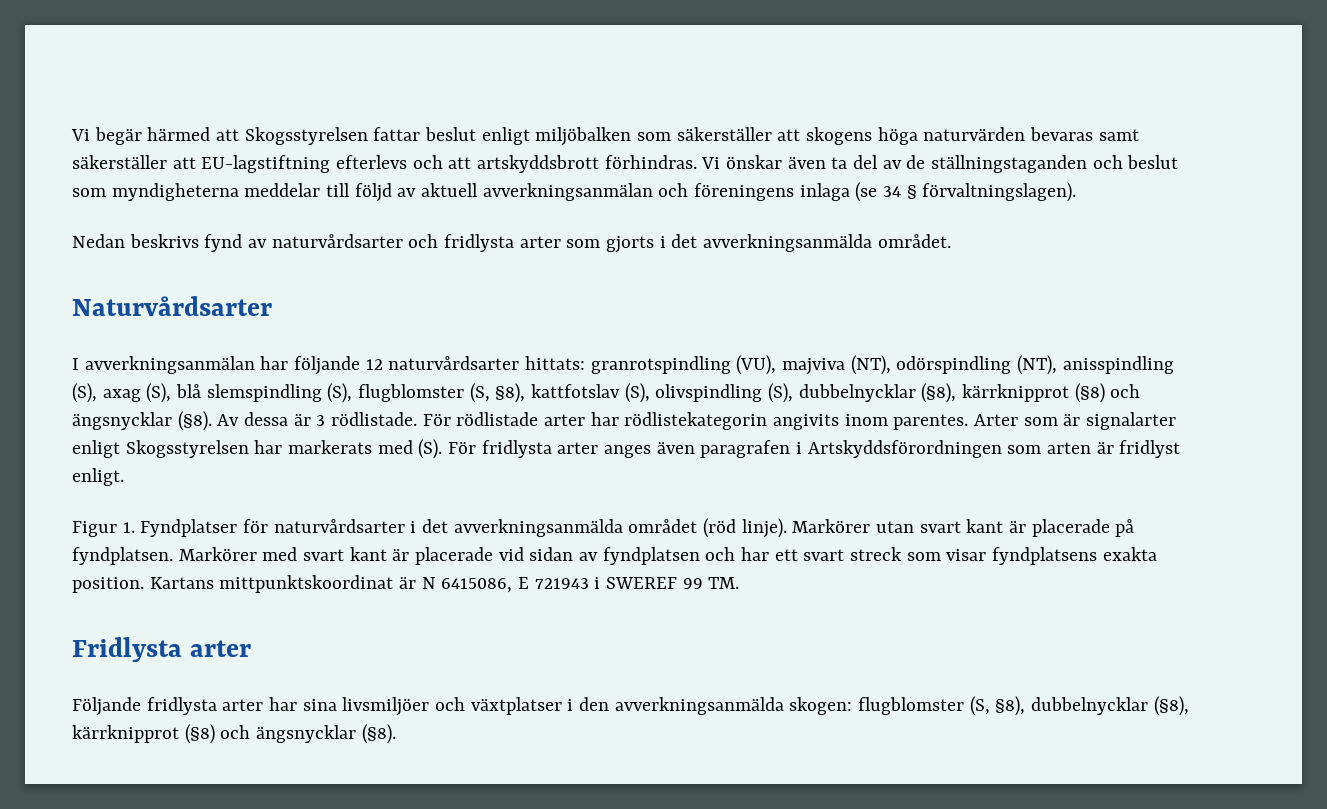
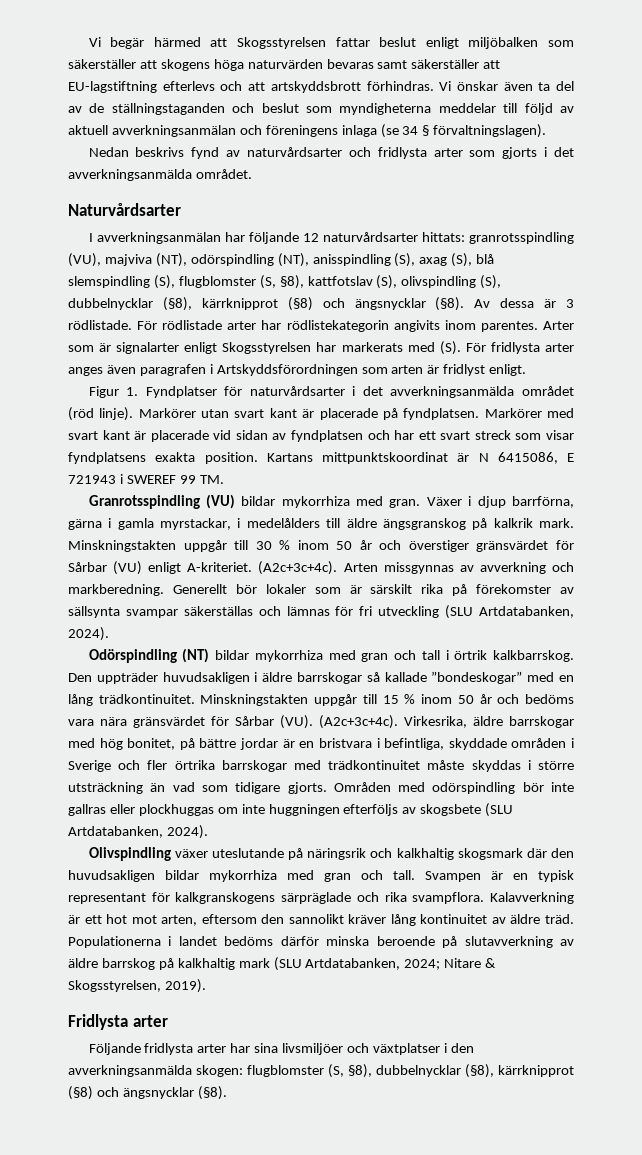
[590,356,731,374] granrotspindling -> [468,232,574,244] granrotsspindling
(740, 583) none -> [88,494,574,509] [68,518,574,530] [68,540,574,552] [68,561,574,575] [68,584,574,596] [68,605,575,619] [68,627,109,641] [88,648,575,663] [68,671,574,684] [68,694,575,706] [68,715,574,729] [68,738,575,750] [68,760,574,772] [68,782,574,794] [68,803,514,817] [68,825,208,839] [88,847,574,861] [68,870,574,882] [68,892,574,904] [68,914,575,926] [68,936,574,948] [68,957,497,971] [68,979,206,993] // Granrotsspindling (VU) bildar mykorrhiza med gran. Växer i djup barrförna, gärna i gamla myrstackar, i medelålders till äldre ängsgranskog på kalkrik mark. Minskningstakten uppgår till 30 % inom 50 år och överstiger gränsvärdet för Sårbar (VU) enligt A-kriteriet. (A2c+3c+4c). Arten missgynnas av avverkning och markberedning. Generellt bör lokaler som är särskilt rika på förekomster av sällsynta svampar säkerställas och lämnas för fri utveckling (SLU Artdatabanken, 2024). // Odörspindling (NT) bildar mykorrhiza med gran och tall i örtrik kalkbarrskog. Den uppträder huvudsakligen i äldre barrskogar så kallade ”bondeskogar” med en lång trädkontinuitet. Minskningstakten uppgår till 15 % inom 50 år och bedöms vara nära gränsvärdet för Sårbar (VU). (A2c+3c+4c). Virkesrika, äldre barrskogar med hög bonitet, på bättre jordar är en bristvara i befintliga, skyddade områden i Sverige och fler örtrika barrskogar med trädkontinuitet måste skyddas i större utsträckning än vad som tidigare gjorts. Områden med odörspindling bör inte gallras eller plockhuggas om inte huggningen efterföljs av skogsbete (SLU Artdatabanken, 2024). // Olivspindling växer uteslutande på näringsrik och kalkhaltig skogsmark där den huvudsakligen bildar mykorrhiza med gran och tall. Svampen är en typisk representant för kalkgranskogens särpräglade och rika svampflora. Kalavverkning är ett hot mot arten, eftersom den sannolikt kräver lång kontinuitet av äldre träd. Populationerna i landet bedöms därför minska beroende på slutavverkning av äldre barrskog på kalkhaltig mark (SLU Artdatabanken, 2024; Nitare & Skogsstyrelsen, 2019).

